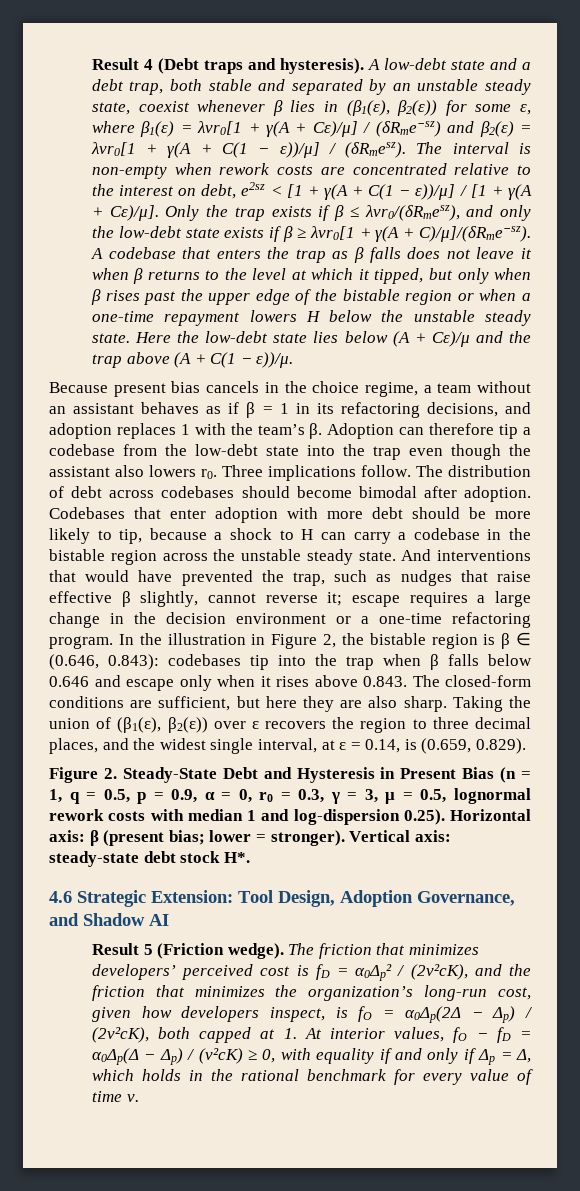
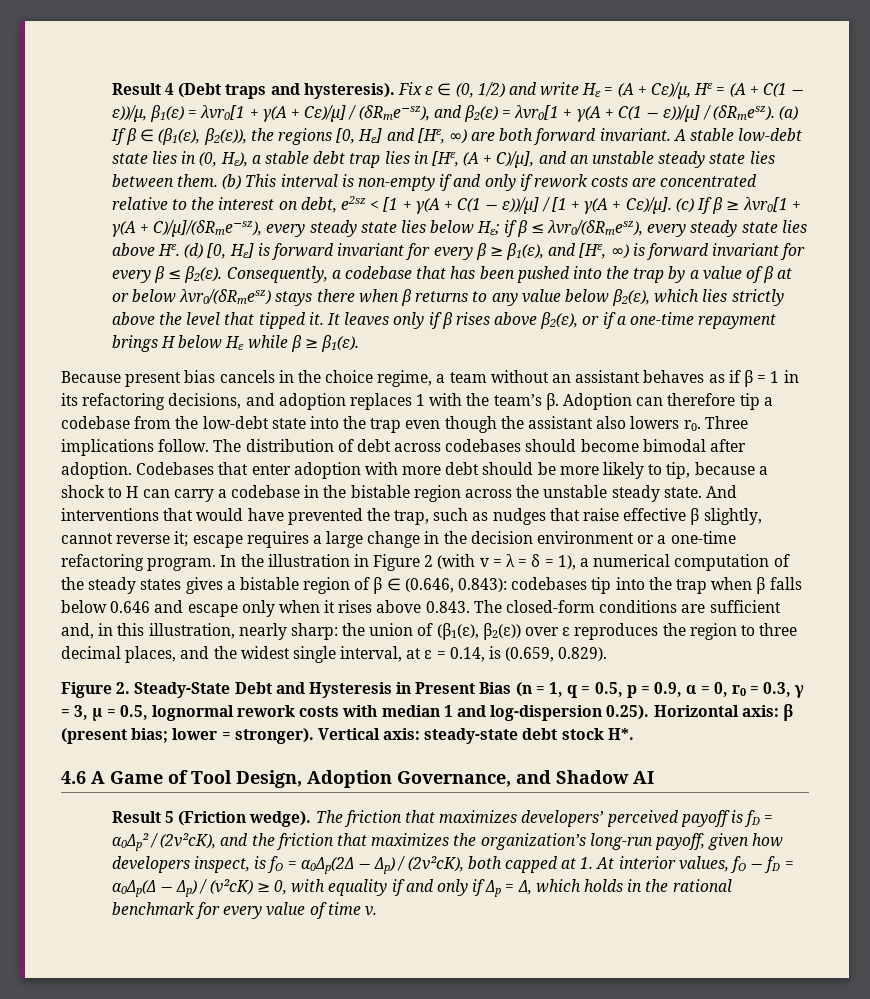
[367,58,531,70] [91,79,531,95] [91,100,532,116] [91,121,135,133] A low-debt state and a debt trap, both stable and separated by an unstable steady state, coexist whenever β lies in (β1(ε), β2(ε)) for some ε, where -> [397,82,805,99] [111,105,147,122] Fix ε ∈ (0, 1/2) and write Hε = (A + Cε)/μ, Hε = (A + C(1 − ε))/μ,
[375,121,441,137] (δRme−sz) -> [358,105,430,121] (δRme−sz),
[416,142,531,154] [91,163,212,179] The interval is non-empty when -> [778,106,798,121] [110,128,803,145] [111,151,775,168] [111,174,533,191] (a) If β ∈ (β1(ε), β2(ε)), the regions [0, Hε] and [Hε, ∞) are both forward invariant. A stable low-debt state lies in (0, Hε), a stable debt trap lies in [Hε, (A + C)/μ], and an unstable steady state lies between them. (b) This interval is non-empty if and only if
[165,205,532,221] [91,226,282,242] Only the trap exists if β ≤ λvr0/(δRmesz), and only the low-debt state exists if -> [675,197,712,214] (c) If
[418,226,531,242] [90,247,532,263] [91,268,531,284] [90,289,517,305] C)/μ]/(δRme−sz). A codebase that enters the trap as β falls does not leave it when β returns to the level at which it tipped, but only when β rises past the upper edge of the bistable region or when -> [153,220,807,237] [111,243,806,260] [111,266,793,283] [111,289,784,306] [111,312,616,329] C)/μ]/(δRme−sz), every steady state lies below Hε; if β ≤ λvr0/(δRmesz), every steady state lies above Hε. (d) [0, Hε] is forward invariant for every β ≥ β1(ε), and [Hε, ∞) is forward invariant for every β ≤ β2(ε). Consequently, a codebase that has been pushed into the trap by a value of β at or below λvr0/(δRmesz) stays there when β returns to any value below β2(ε), which lies strictly above the level that tipped it. It leaves only if β rises above β2(ε), or if
[249,310,297,322] lowers -> [111,335,158,352] brings
[381,310,531,326] [91,331,531,347] [91,352,294,368] the unstable steady state. Here the low-debt state lies below (A + Cε)/μ and the trap above (A + C(1 − ε))/μ. -> [225,335,360,352] Hε while β ≥ β1(ε).
[323,633,496,649] 2, the bistable region is -> [424,554,790,571] [61,577,371,594] 2 (with v = λ = δ = 1), a numerical computation of the steady states gives a bistable region of
[158,696,503,712] sufficient, but here they are also sharp. Taking -> [709,600,781,613] [61,623,338,640] sufficient and, in this illustration, nearly sharp:
[265,721,327,729] recovers -> [574,623,659,640] reproduces
[77,890,233,907] Strategic Extension: -> [91,770,188,784] A Game of
[409,944,480,955] minimizes -> [439,810,518,823] maximizes
[260,966,291,976] cost -> [680,810,730,827] payoff
[194,986,265,997] minimizes -> [371,833,450,846] maximizes
[498,987,531,1000] cost, -> [654,833,705,850] payoff,

